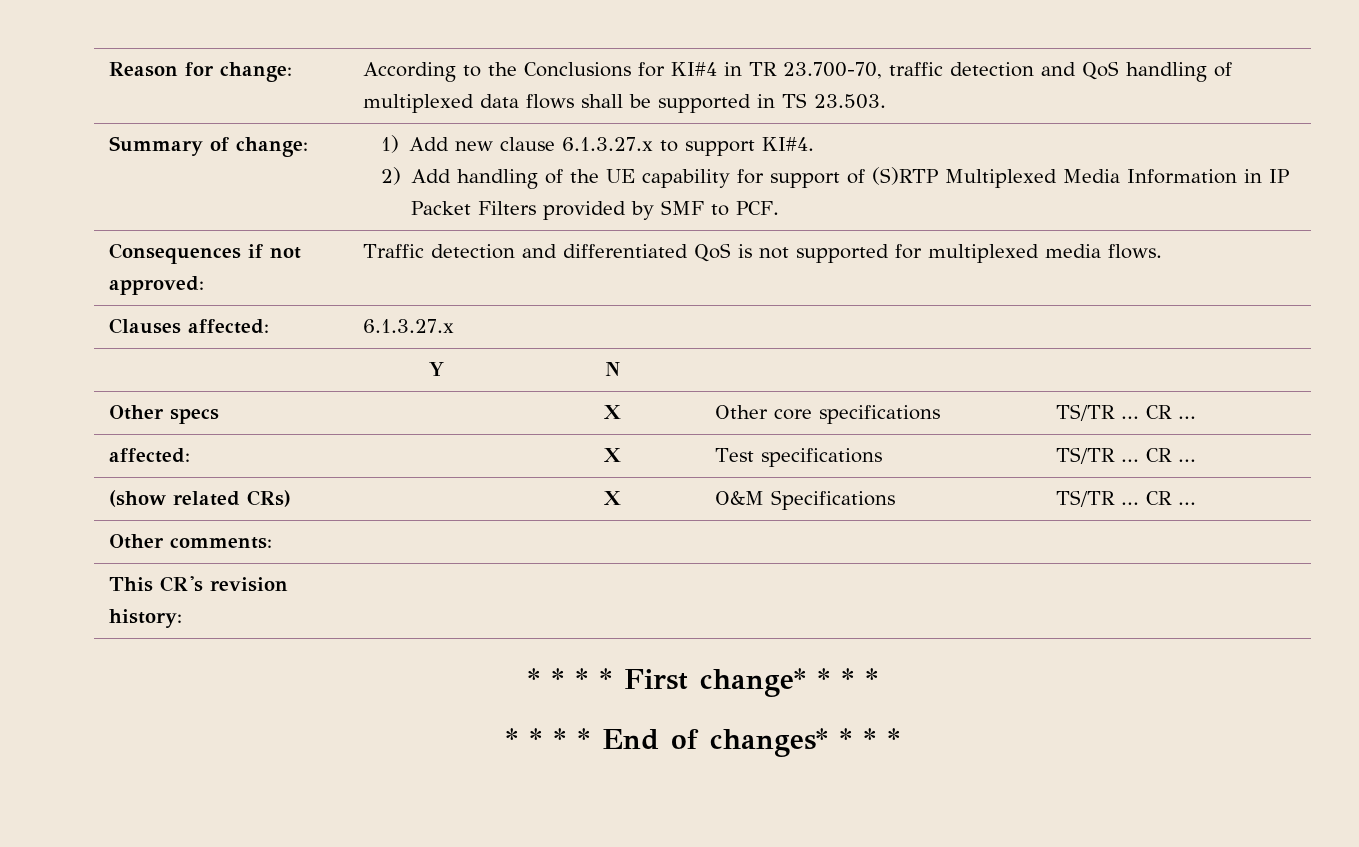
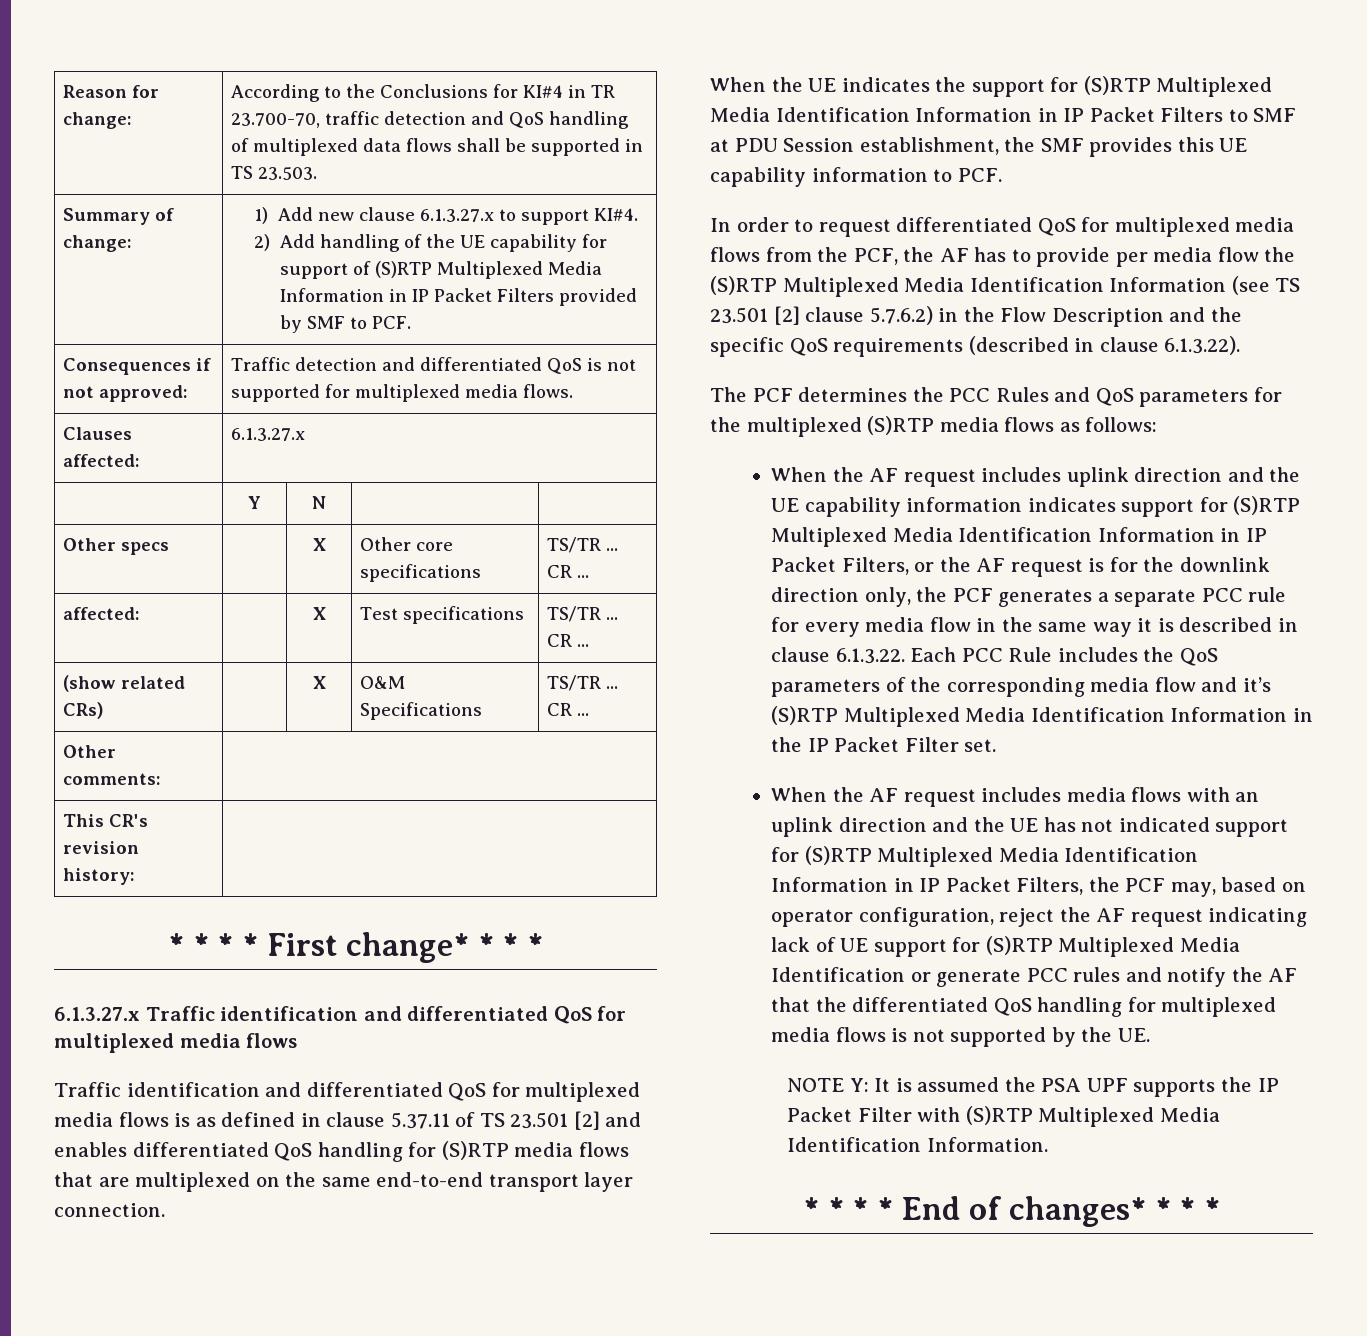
(878, 678) none -> [54,1006,627,1024] [54,1033,298,1053] [54,1082,641,1102] [54,1111,642,1130] [54,1141,629,1162] [54,1172,634,1192] [54,1203,165,1217] [710,76,1273,97] [710,107,1297,122] [710,137,1248,157] [710,167,1002,187] [710,217,1295,237] [710,247,1296,267] [710,276,1301,297] [710,306,1242,327] [710,336,1241,357] [710,387,1282,407] [710,416,1158,437] [771,467,1301,487] [771,496,1301,517] [771,527,1267,547] [771,557,1270,577] [771,587,1287,607] [771,617,1299,637] [771,647,1218,666] [771,677,1271,697] [771,706,1313,727] [771,737,997,752] [771,787,1260,807] [771,817,1289,837] [771,846,1199,867] [771,877,1306,897] [771,907,1308,927] [771,936,1240,957] [771,967,1298,987] [771,997,1277,1017] [771,1027,1150,1047] [787,1077,1279,1097] [787,1106,1220,1127] [787,1137,1048,1152] // 6.1.3.27.x Traffic identification and differentiated QoS for multiplexed media flows // Traffic identification and differentiated QoS for multiplexed media flows is as defined in clause 5.37.11 of TS 23.501 [2] and enables differentiated QoS handling for (S)RTP media flows that are multiplexed on the same end-to-end transport layer connection. // When the UE indicates the support for (S)RTP Multiplexed Media Identification Information in IP Packet Filters to SMF at PDU Session establishment, the SMF provides this UE capability information to PCF. // In order to request differentiated QoS for multiplexed media flows from the PCF, the AF has to provide per media flow the (S)RTP Multiplexed Media Identification Information (see TS 23.501 [2] clause 5.7.6.2) in the Flow Description and the specific QoS requirements (described in clause 6.1.3.22). // The PCF determines the PCC Rules and QoS parameters for the multiplexed (S)RTP media flows as follows: // When the AF request includes uplink direction and the UE capability information indicates support for (S)RTP Multiplexed Media Identification Information in IP Packet Filters, or the AF request is for the downlink direction only, the PCF generates a separate PCC rule for every media flow in the same way it is described in clause 6.1.3.22. Each PCC Rule includes the QoS parameters of the corresponding media flow and it’s (S)RTP Multiplexed Media Identification Information in the IP Packet Filter set. // When the AF request includes media flows with an uplink direction and the UE has not indicated support for (S)RTP Multiplexed Media Identification Information in IP Packet Filters, the PCF may, based on operator configuration, reject the AF request indicating lack of UE support for (S)RTP Multiplexed Media Identification or generate PCC rules and notify the AF that the differentiated QoS handling for multiplexed media flows is not supported by the UE. // NOTE Y: It is assumed the PSA UPF supports the IP Packet Filter with (S)RTP Multiplexed Media Identification Information.

